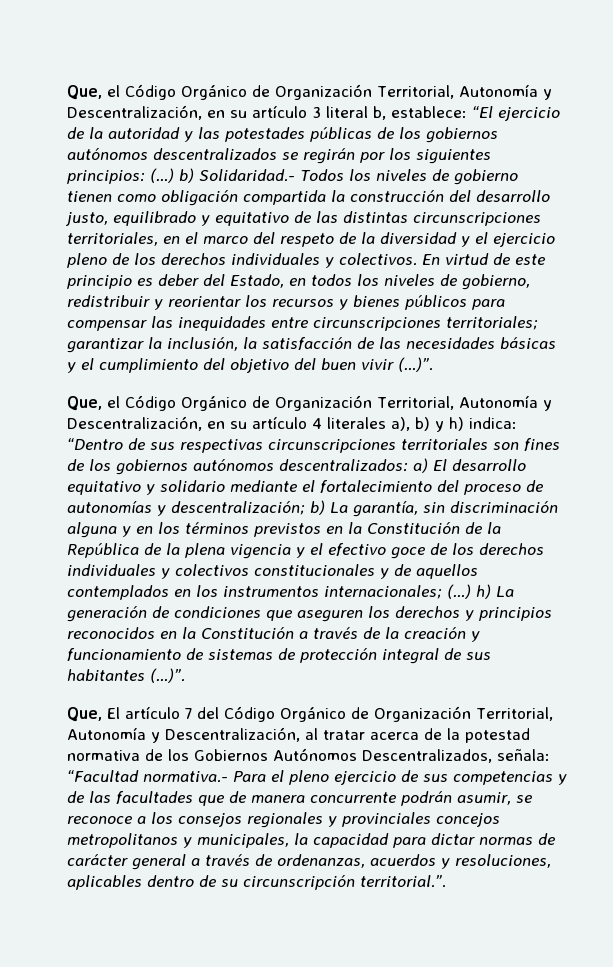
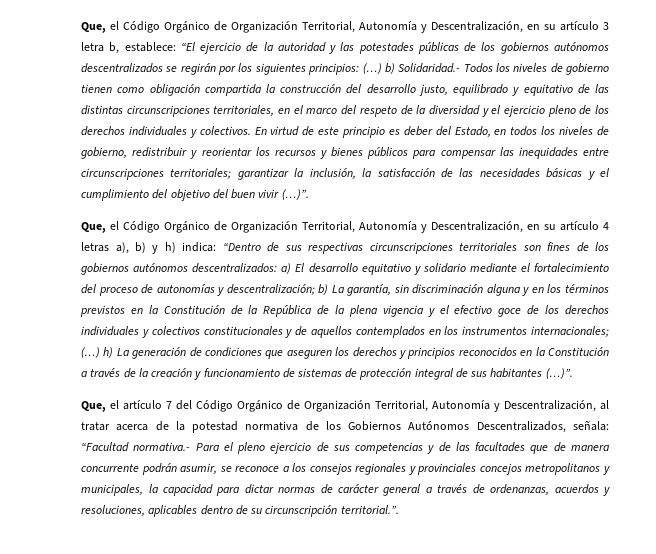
[325,106,368,118] literal -> [81,42,105,52] letra
[326,417,386,429] literales -> [81,242,110,252] letras
[106,707,120,719] El -> [110,400,120,409] el

